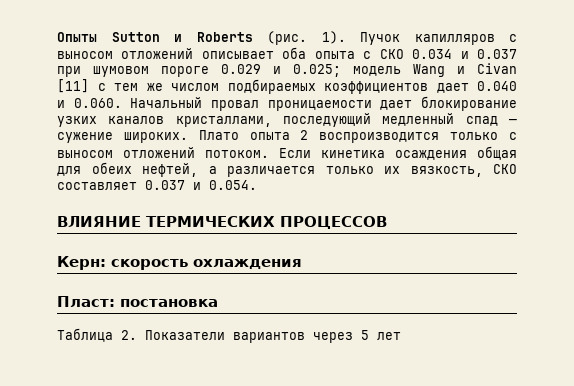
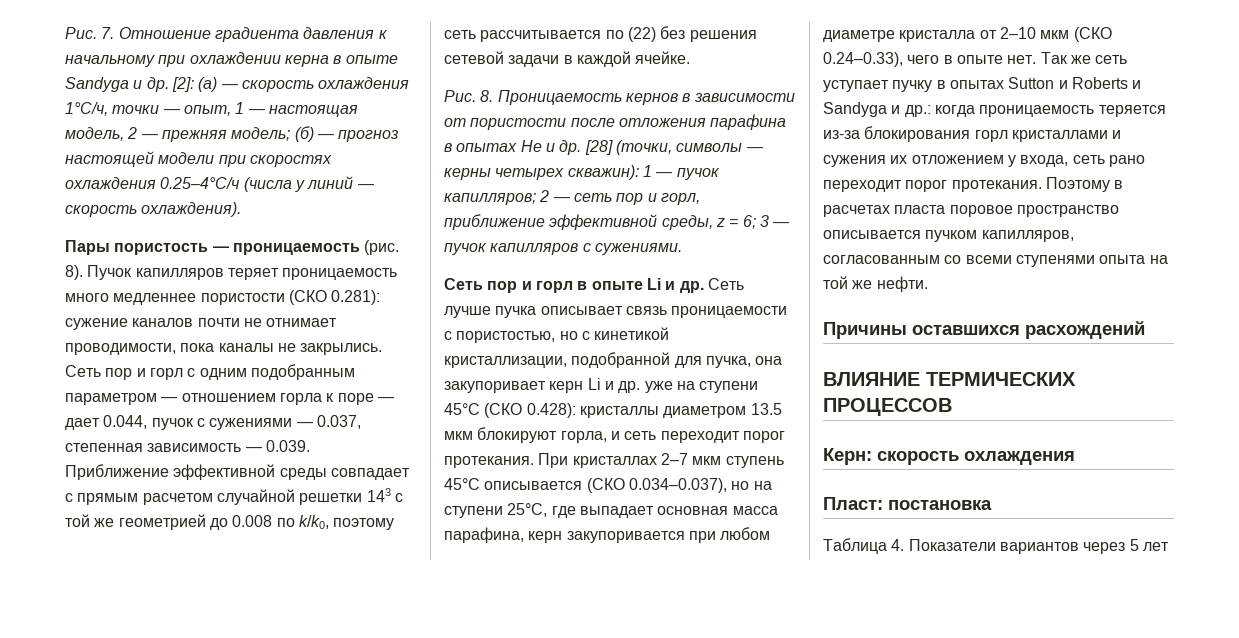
[57,31,517,45] [57,47,518,59] [57,63,517,77] [57,79,517,94] [57,96,517,111] [57,113,517,127] [57,130,517,143] [57,146,517,160] [57,162,517,177] [57,180,257,190] Опыты Sutton и Roberts (рис. 1). Пучок капилляров с выносом отложений описывает оба опыта с СКО 0.034 и 0.037 при шумовом пороге 0.029 и 0.025; модель Wang и Civan [11] с тем же числом подбираемых коэффициентов дает 0.040 и 0.060. Начальный провал проницаемости дает блокирование узких каналов кристаллами, последующий медленный спад — сужение широких. Плато опыта 2 воспроизводится только с выносом отложений потоком. Если кинетика осаждения общая для обеих нефтей, а различается только их вязкость, СКО составляет 0.037 и 0.054. -> [65,27,388,42] [65,52,398,67] [65,77,410,92] [65,102,358,117] [65,126,399,142] [65,151,332,167] [65,176,375,192] [65,202,242,217] [65,240,400,255] [65,265,398,280] [65,290,381,305] [65,318,338,330] [65,343,383,355] [65,364,355,380] [65,393,394,405] [65,415,361,430] [65,440,310,452] [65,464,410,480] [65,488,403,505] [65,514,395,530] [444,26,757,42] [444,51,691,67] [444,90,795,105] [444,114,787,130] [444,140,764,155] [444,165,720,180] [444,190,700,205] [444,214,791,230] [444,243,682,255] [444,278,744,293] [444,306,788,318] [444,327,670,343] [444,352,783,368] [444,378,759,393] [444,403,782,418] [444,427,785,443] [444,453,784,468] [444,478,772,493] [444,503,778,518] [444,527,771,543] [823,27,1112,42] [823,52,1128,67] [823,77,1142,92] [823,102,1166,117] [823,126,1122,142] [823,155,1145,167] [823,177,1124,192] [823,205,1119,217] [823,230,1074,242] [823,255,1168,267] [823,276,928,292] [823,321,1145,339] Рис. 7. Отношение градиента давления к начальному при охлаждении керна в опыте Sandyga и др. [2]: (а) — скорость охлаждения 1°C/ч, точки — опыт, 1 — настоящая модель, 2 — прежняя модель; (б) — прогноз настоящей модели при скоростях охлаждения 0.25–4°C/ч (числа у линий — скорость охлаждения). // Пары пористость — проницаемость (рис. 8). Пучок капилляров теряет проницаемость много медленнее пористости (СКО 0.281): сужение каналов почти не отнимает проводимости, пока каналы не закрылись. Сеть пор и горл с одним подобранным параметром — отношением горла к поре — дает 0.044, пучок с сужениями — 0.037, степенная зависимость — 0.039. Приближение эффективной среды совпадает с прямым расчетом случайной решетки 143 с той же геометрией до 0.008 по k/k0, поэтому сеть рассчитывается по (22) без решения сетевой задачи в каждой ячейке. // Рис. 8. Проницаемость кернов в зависимости от пористости после отложения парафина в опытах He и др. [28] (точки, символы — керны четырех скважин): 1 — пучок капилляров; 2 — сеть пор и горл, приближение эффективной среды, z = 6; 3 — пучок капилляров с сужениями. // Сеть пор и горл в опыте Li и др. Сеть лучше пучка описывает связь проницаемости с пористостью, но с кинетикой кристаллизации, подобранной для пучка, она закупоривает керн Li и др. уже на ступени 45°C (СКО 0.428): кристаллы диаметром 13.5 мкм блокируют горла, и сеть переходит порог протекания. При кристаллах 2–7 мкм ступень 45°C описывается (СКО 0.034–0.037), но на ступени 25°C, где выпадает основная масса парафина, керн закупоривается при любом диаметре кристалла от 2–10 мкм (СКО 0.24–0.33), чего в опыте нет. Так же сеть уступает пучку в опытах Sutton и Roberts и Sandyga и др.: когда проницаемость теряется из-за блокирования горл кристаллами и сужения их отложением у входа, сеть рано переходит порог протекания. Поэтому в расчетах пласта поровое пространство описывается пучком капилляров, согласованным со всеми ступенями опыта на той же нефти. // Причины оставшихся расхождений
[121,330,137,340] 2. -> [891,539,905,551] 4.

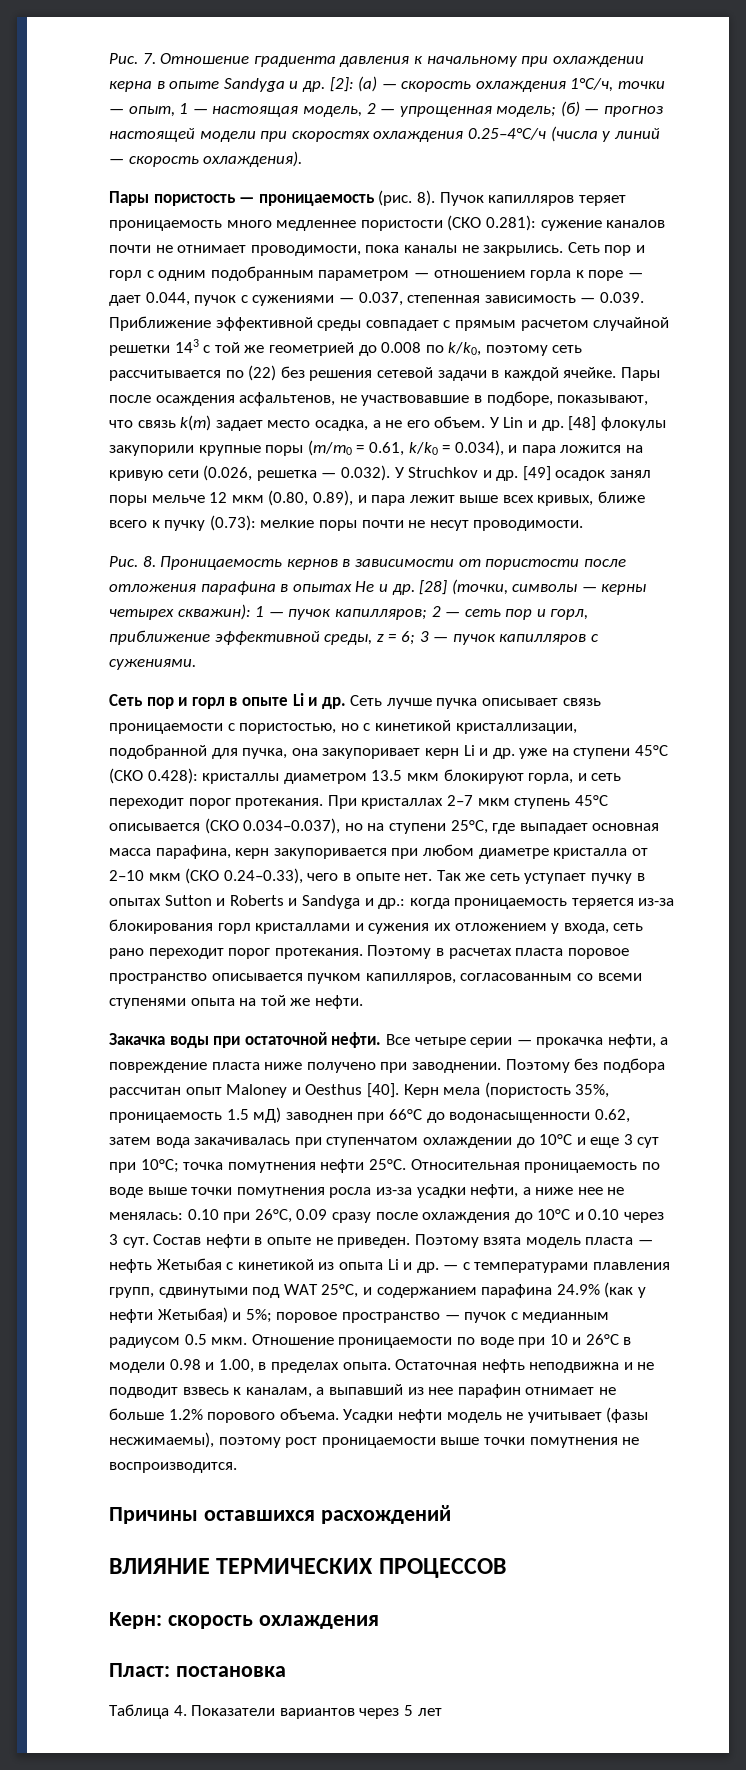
[161,130,227,142] прежняя -> [399,106,492,117] упрощенная
(691, 57) none -> [620,367,660,381] [109,391,649,406] [109,415,666,431] [109,440,644,456] [109,465,652,481] [109,490,646,506] [109,515,584,531] Пары после осаждения асфальтенов, не участвовавшие в подборе, показывают, что связь k(m) задает место осадка, а не его объем. У Lin и др. [48] флокулы закупорили крупные поры (m/m0 = 0.61, k/k0 = 0.034), и пара ложится на кривую сети (0.026, решетка — 0.032). У Struchkov и др. [49] осадок занял поры мельче 12 мкм (0.80, 0.89), и пара лежит выше всех кривых, ближе всего к пучку (0.73): мелкие поры почти не несут проводимости.
(928, 284) none -> [109,1032,669,1048] [109,1058,665,1073] [109,1082,610,1098] [109,1107,630,1123] [109,1134,660,1148] [109,1159,660,1173] [109,1184,625,1198] [109,1209,665,1223] [109,1234,654,1248] [109,1258,671,1273] [109,1282,646,1298] [109,1307,610,1323] [109,1334,632,1348] [109,1359,655,1373] [109,1384,616,1398] [109,1407,649,1423] [109,1432,640,1448] [109,1462,237,1473] // Закачка воды при остаточной нефти. Все четыре серии — прокачка нефти, а повреждение пласта ниже получено при заводнении. Поэтому без подбора рассчитан опыт Maloney и Oesthus [40]. Керн мела (пористость 35%, проницаемость 1.5 мД) заводнен при 66°C до водонасыщенности 0.62, затем вода закачивалась при ступенчатом охлаждении до 10°C и еще 3 сут при 10°C; точка помутнения нефти 25°C. Относительная проницаемость по воде выше точки помутнения росла из-за усадки нефти, а ниже нее не менялась: 0.10 при 26°C, 0.09 сразу после охлаждения до 10°C и 0.10 через 3 сут. Состав нефти в опыте не приведен. Поэтому взята модель пласта — нефть Жетыбая с кинетикой из опыта Li и др. — с температурами плавления групп, сдвинутыми под WAT 25°C, и содержанием парафина 24.9% (как у нефти Жетыбая) и 5%; поровое пространство — пучок с медианным радиусом 0.5 мкм. Отношение проницаемости по воде при 10 и 26°C в модели 0.98 и 1.00, в пределах опыта. Остаточная нефть неподвижна и не подводит взвесь к каналам, а выпавший из нее парафин отнимает не больше 1.2% порового объема. Усадки нефти модель не учитывает (фазы несжимаемы), поэтому рост проницаемости выше точки помутнения не воспроизводится.

